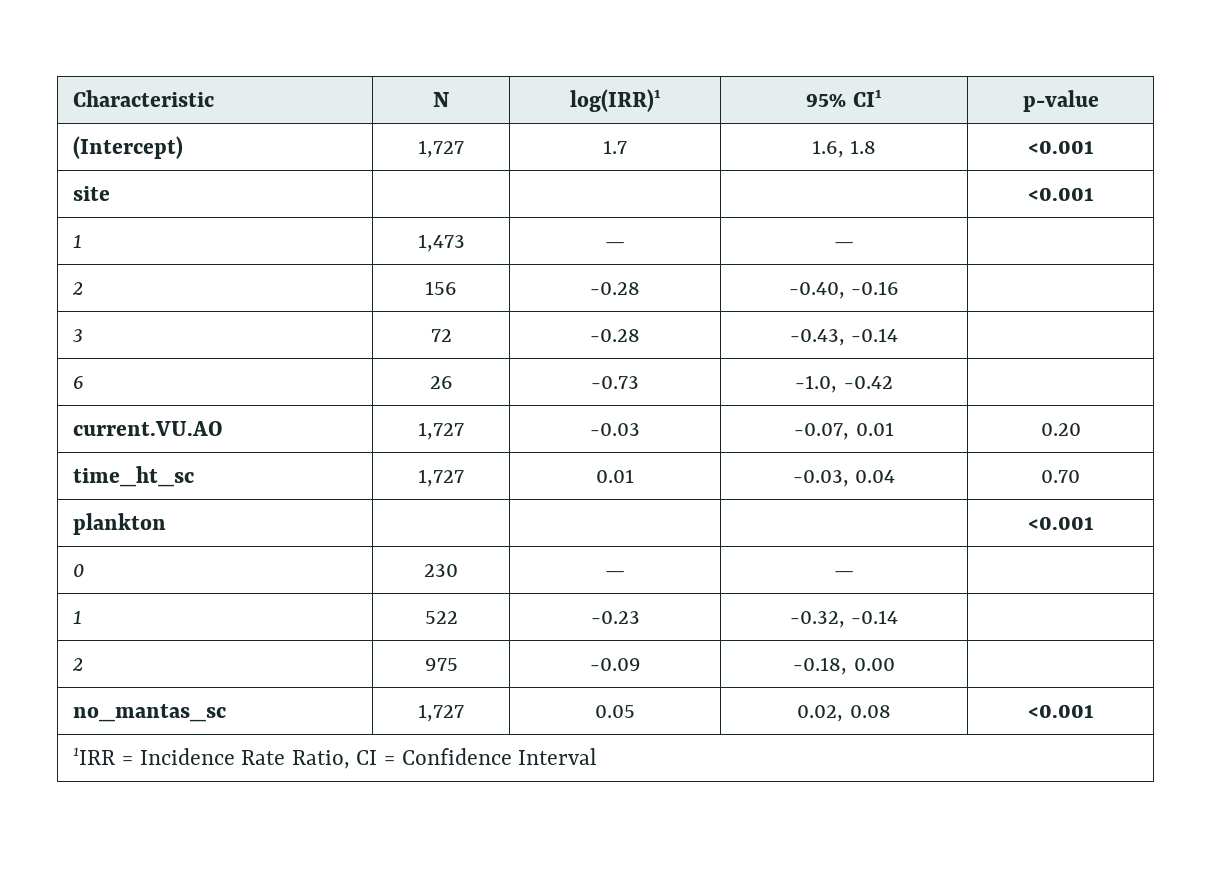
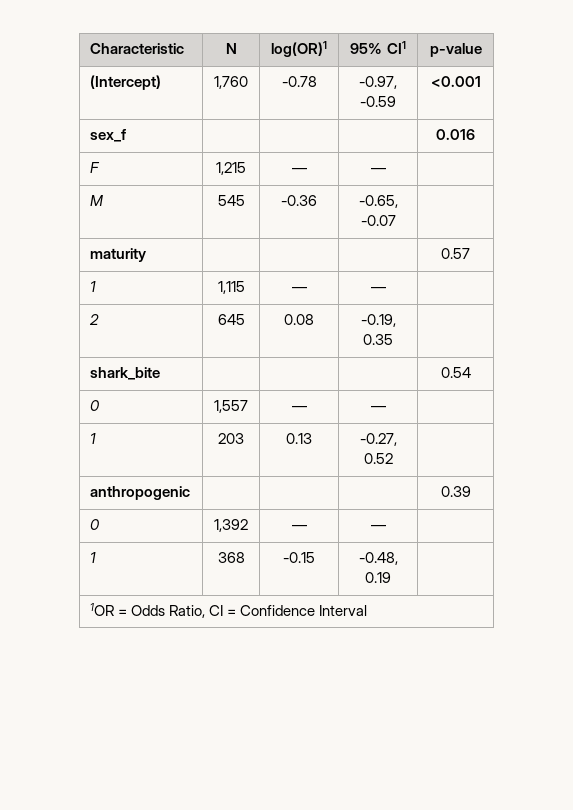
[569,89,661,112] log(IRR)1 -> [271,41,327,57] log(OR)1
[418,140,464,158] [603,140,628,154] [811,140,877,158] [1027,140,1094,154] [73,186,111,201] [1027,187,1094,201] [73,234,83,248] [417,234,465,252] 1,727 | 1.7 | 1.6, 1.8 | <0.001 // site | | | | <0.001 // 1 | 1,473 -> [214,76,248,89] [281,76,317,87] [359,76,397,89] [360,96,396,107] [430,76,481,87] [90,129,127,142] [436,129,475,140] [90,162,101,173] [216,162,246,175] [291,168,307,173] [370,168,386,173] [90,195,104,206] [217,195,245,206] [281,195,317,206] [358,195,398,208] [360,215,396,226] [90,248,147,262] [441,248,470,259] [90,281,97,292] [217,281,245,294] 1,760 | -0.78 | -0.97, -0.59 | <0.001 // sex_f | | | | 0.016 // F | 1,215 | — | — | // M | 545 | -0.36 | -0.65, -0.07 | // maturity | | | | 0.57 // 1 | 1,115
[425,281,457,295] [590,282,641,295] [788,281,900,299] [73,329,84,342] [430,329,452,342] [590,329,641,342] [789,328,899,346] [73,376,85,389] [429,376,453,389] [591,376,640,389] [795,375,893,393] [73,421,224,436] [418,422,464,440] [590,423,641,436] [794,422,894,440] [1040,423,1081,436] [73,466,195,487] [418,469,464,487] [596,469,635,483] [792,470,896,487] [1041,470,1080,483] [73,513,167,535] [1027,516,1094,530] [73,564,85,577] [424,564,458,577] [605,571,626,577] [834,571,855,577] [73,610,83,624] [424,611,458,624] [590,611,640,624] [789,610,899,628] [72,658,84,671] [424,658,458,671] [589,658,641,671] [793,657,895,675] [73,704,227,722] [418,704,464,722] [595,705,636,718] [797,705,891,722] [1027,704,1094,718] [73,747,286,765] 156 | -0.28 | -0.40, -0.16 | // 3 | 72 | -0.28 | -0.43, -0.14 | // 6 | 26 | -0.73 | -1.0, -0.42 | // current.VU.AO | 1,727 | -0.03 | -0.07, 0.01 | 0.20 // time_ht_sc | 1,727 | 0.01 | -0.03, 0.04 | 0.70 // plankton | | | | <0.001 // 0 | 230 | — | — | // 1 | 522 | -0.23 | -0.32, -0.14 | // 2 | 975 | -0.09 | -0.18, 0.00 | // no_mantas_sc | 1,727 | 0.05 | 0.02, 0.08 | <0.001 // 1IRR = Incidence Rate -> [217,314,245,325] [284,314,314,325] [360,314,396,327] [363,334,393,345] [90,367,161,380] [440,367,471,378] [90,400,101,411] [214,400,248,413] [291,406,307,411] [370,406,386,411] [90,433,97,444] [218,433,244,444] [286,433,312,444] [359,433,397,446] [363,453,393,464] [90,486,191,500] [440,486,471,497] [90,519,101,530] [214,519,248,532] [291,525,307,530] [370,525,386,530] [90,552,97,563] [217,552,245,563] [283,552,315,563] [358,552,398,565] [365,572,391,583] [90,603,166,616] 645 | 0.08 | -0.19, 0.35 | // shark_bite | | | | 0.54 // 0 | 1,557 | — | — | // 1 | 203 | 0.13 | -0.27, 0.52 | // anthropogenic | | | | 0.39 // 0 | 1,392 | — | — | // 1 | 368 | -0.15 | -0.48, 0.19 | // 1OR = Odds

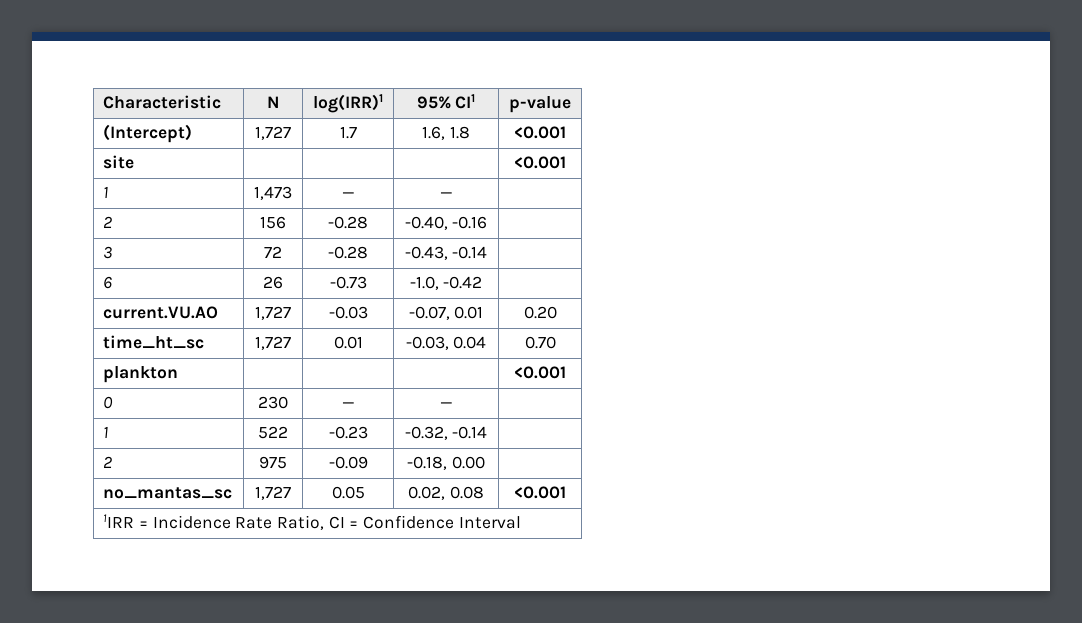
[271,41,327,57] log(OR)1 -> [313,94,383,113] log(IRR)1
[214,76,248,89] [281,76,317,87] [359,76,397,89] [360,96,396,107] [430,76,481,87] [90,129,127,142] [436,129,475,140] [90,162,101,173] [216,162,246,175] [291,168,307,173] [370,168,386,173] [90,195,104,206] [217,195,245,206] [281,195,317,206] [358,195,398,208] [360,215,396,226] [90,248,147,262] [441,248,470,259] [90,281,97,292] [217,281,245,294] 1,760 | -0.78 | -0.97, -0.59 | <0.001 // sex_f | | | | 0.016 // F | 1,215 | — | — | // M | 545 | -0.36 | -0.65, -0.07 | // maturity | | | | 0.57 // 1 | 1,115 -> [255,126,291,140] [339,126,357,139] [422,126,470,140] [514,126,566,139] [103,155,135,169] [514,156,566,169] [103,186,109,198] [254,186,292,200] 1,727 | 1.7 | 1.6, 1.8 | <0.001 // site | | | | <0.001 // 1 | 1,473
[217,314,245,325] [284,314,314,325] [360,314,396,327] [363,334,393,345] [90,367,161,380] [440,367,471,378] [90,400,101,411] [214,400,248,413] [291,406,307,411] [370,406,386,411] [90,433,97,444] [218,433,244,444] [286,433,312,444] [359,433,397,446] [363,453,393,464] [90,486,191,500] [440,486,471,497] [90,519,101,530] [214,519,248,532] [291,525,307,530] [370,525,386,530] [90,552,97,563] [217,552,245,563] [283,552,315,563] [358,552,398,565] [365,572,391,583] [90,603,166,616] 645 | 0.08 | -0.19, 0.35 | // shark_bite | | | | 0.54 // 0 | 1,557 | — | — | // 1 | 203 | 0.13 | -0.27, 0.52 | // anthropogenic | | | | 0.39 // 0 | 1,392 | — | — | // 1 | 368 | -0.15 | -0.48, 0.19 | // 1OR = Odds -> [260,216,286,229] [328,216,368,229] [404,216,488,230] [103,246,113,259] [264,246,282,258] [328,246,368,259] [404,246,488,260] [103,276,113,289] [263,276,283,289] [329,276,367,289] [409,276,483,290] [103,306,219,319] [255,306,291,320] [328,306,368,319] [408,306,484,320] [523,306,557,319] [103,335,205,349] [255,336,291,350] [333,336,363,349] [405,336,487,350] [524,336,556,349] [103,366,179,383] [514,366,566,379] [103,396,114,409] [258,396,288,409] [341,402,355,408] [439,402,453,408] [103,426,109,438] [258,426,288,439] [328,426,368,439] [404,426,488,440] [103,456,113,468] [259,456,287,469] [328,456,368,469] [407,456,485,470] [103,487,233,499] [255,486,291,500] [331,486,365,499] [408,486,484,500] [514,486,566,499] [103,514,273,529] 156 | -0.28 | -0.40, -0.16 | // 3 | 72 | -0.28 | -0.43, -0.14 | // 6 | 26 | -0.73 | -1.0, -0.42 | // current.VU.AO | 1,727 | -0.03 | -0.07, 0.01 | 0.20 // time_ht_sc | 1,727 | 0.01 | -0.03, 0.04 | 0.70 // plankton | | | | <0.001 // 0 | 230 | — | — | // 1 | 522 | -0.23 | -0.32, -0.14 | // 2 | 975 | -0.09 | -0.18, 0.00 | // no_mantas_sc | 1,727 | 0.05 | 0.02, 0.08 | <0.001 // 1IRR = Incidence Rate

